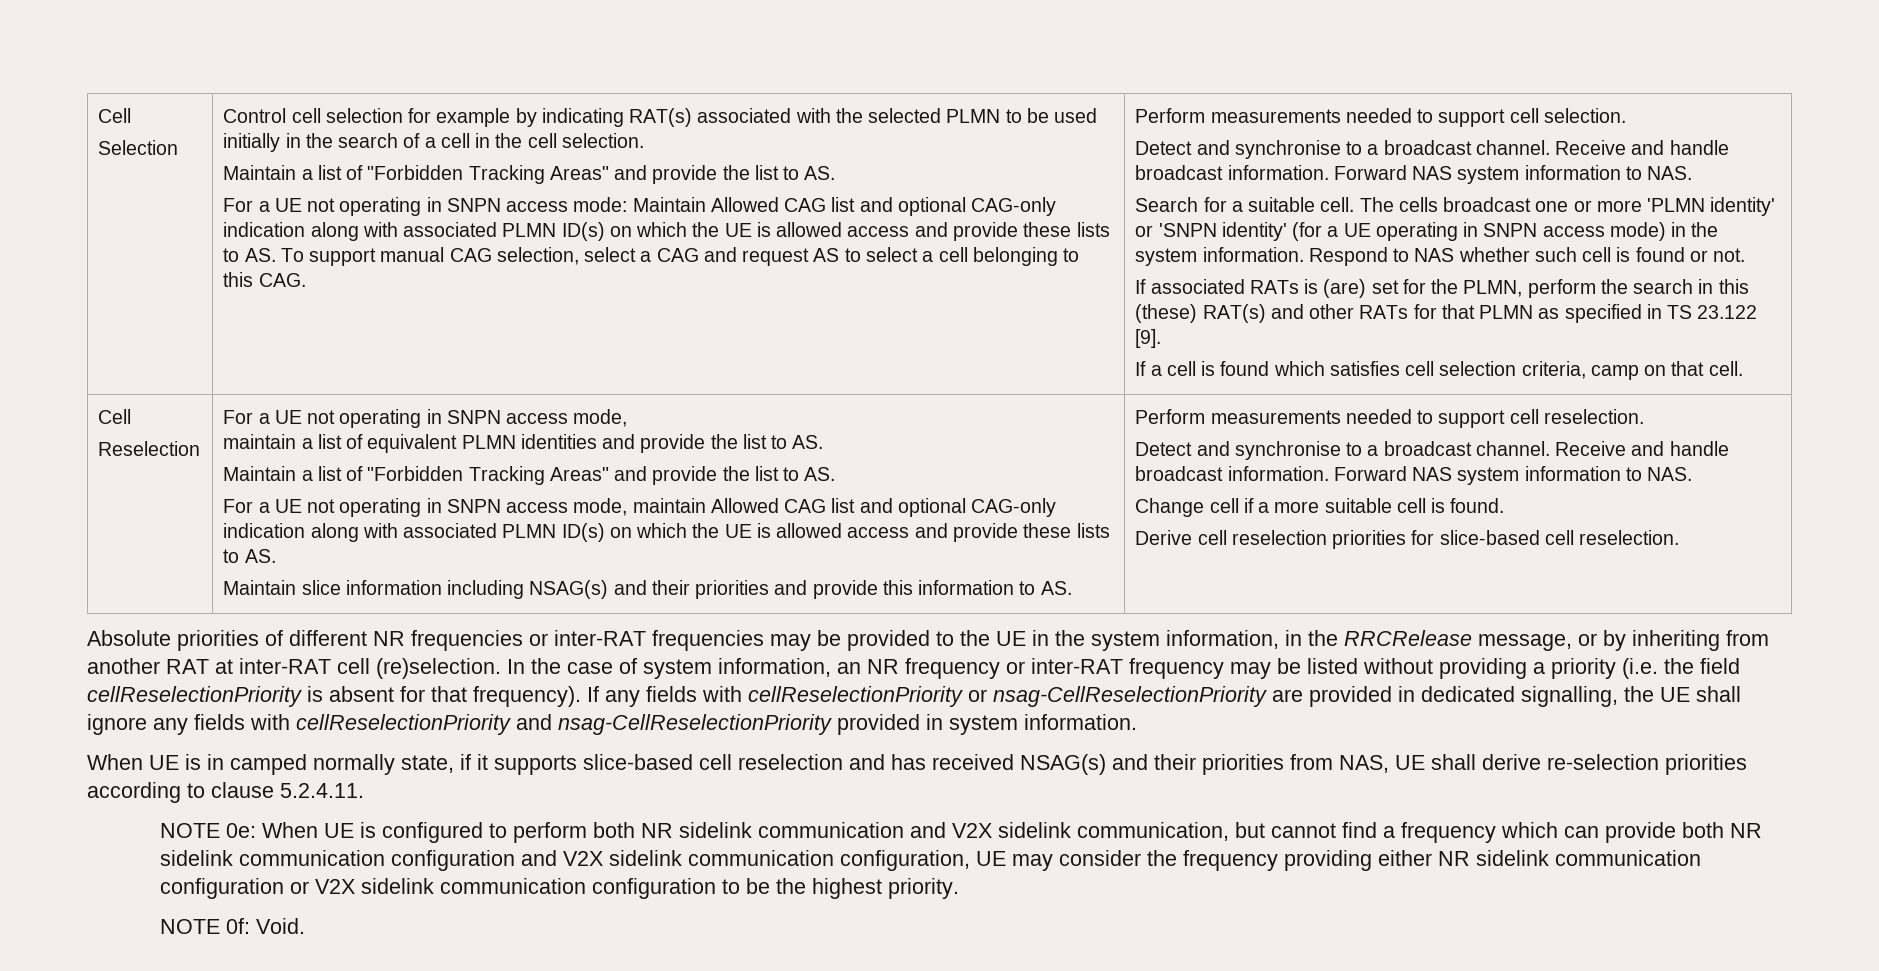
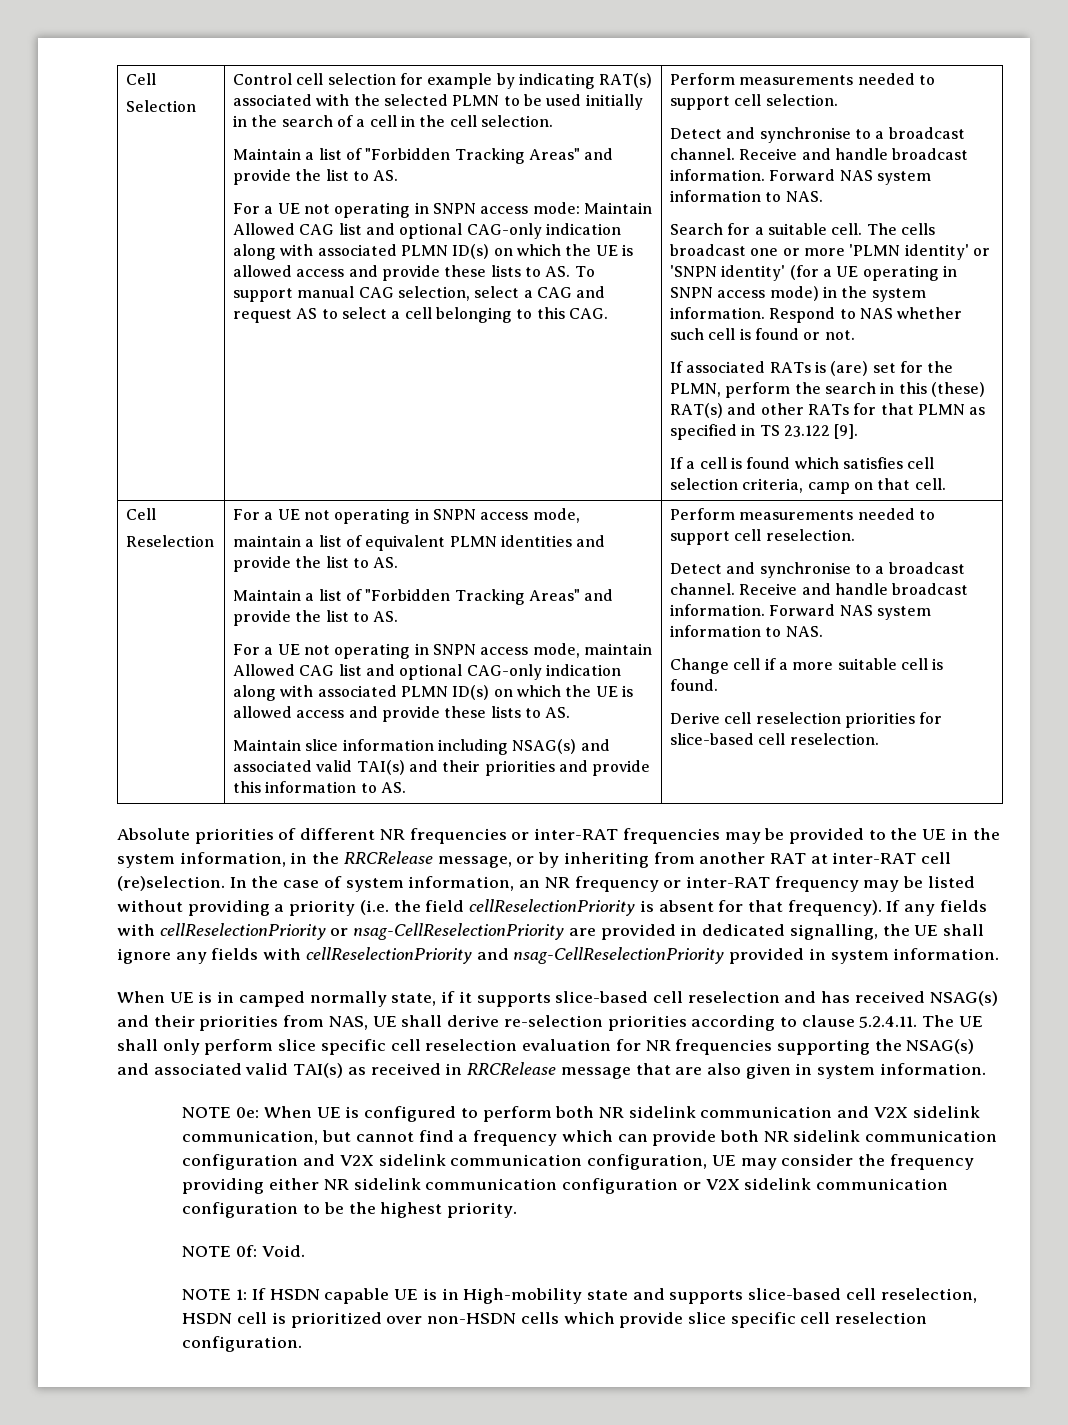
(647, 587) none -> [233,760,439,775] associated valid TAI(s) and
(364, 790) none -> [922,1015,983,1027] [117,1039,975,1055] [117,1062,986,1079] The UE shall only perform slice specific cell reselection evaluation for NR frequencies supporting the NSAG(s) and associated valid TAI(s) as received in RRCRelease message that are also given in system information.
(305, 926) none -> [182,1288,977,1304] [182,1312,928,1328] [182,1336,303,1352] // NOTE 1: If HSDN capable UE is in High-mobility state and supports slice-based cell reselection, HSDN cell is prioritized over non-HSDN cells which provide slice specific cell reselection configuration.

